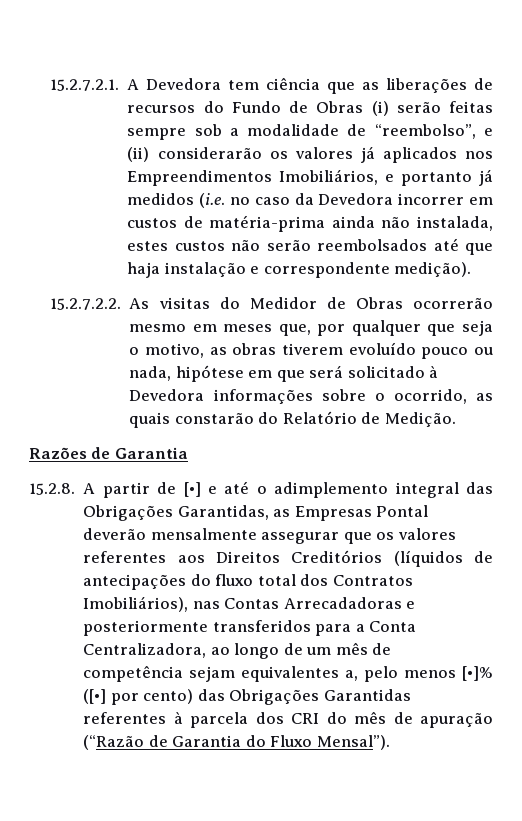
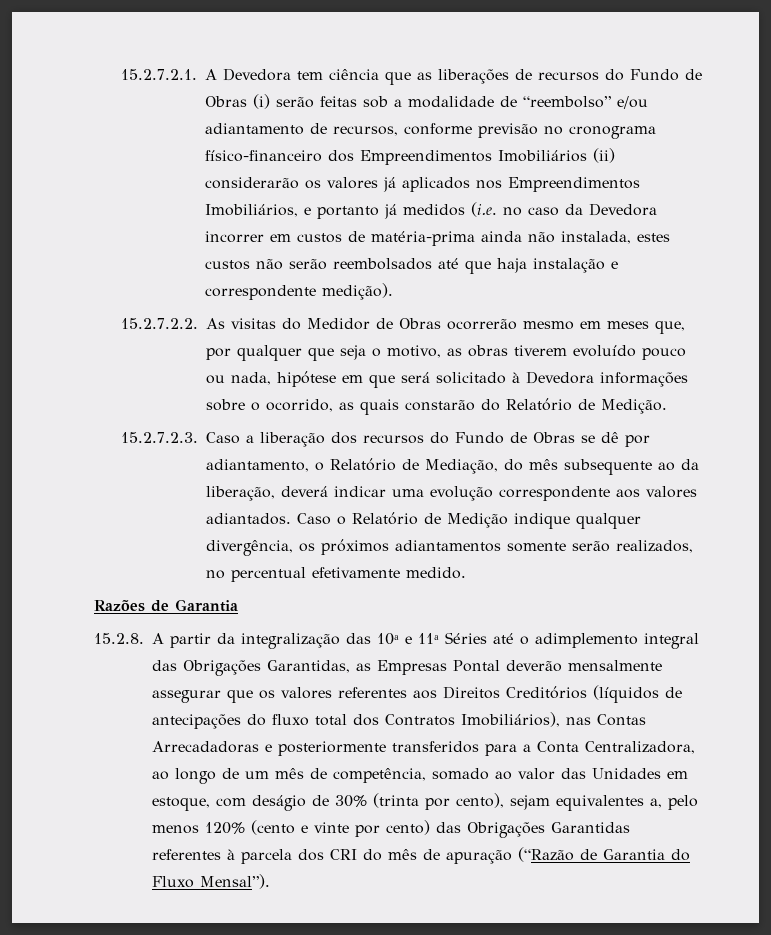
[127,128,187,140] sempre -> (358, 101) none
[374,124,493,139] “reembolso”, e -> [523,96,649,109] [205,123,657,139] [205,150,588,165] “reembolso” e/ou adiantamento de recursos, conforme previsão no cronograma físico-financeiro dos Empreendimentos Imobiliários
(456, 419) none -> [121,432,651,447] [206,458,700,475] [206,486,698,501] [206,512,642,529] [206,539,694,556] [206,567,467,582] // 15.2.7.2.3. Caso a liberação dos recursos do Fundo de Obras se dê por adiantamento, o Relatório de Mediação, do mês subsequente ao da liberação, deverá indicar uma evolução correspondente aos valores adiantados. Caso o Relatório de Medição indique qualquer divergência, os próximos adiantamentos somente serão realizados, no percentual efetivamente medido.
[157,482,217,497] de [•] e -> [217,632,487,649] da integralização das 10ª e 11ª Séries
[83,665,184,682] competência -> [333,768,688,783] [152,793,504,811] competência, somado ao valor das Unidades em estoque, com deságio de 30% (trinta por cento),
[461,666,493,681] [83,689,107,704] [•]% ([•] -> [205,820,349,835] 120% (cento e vinte

